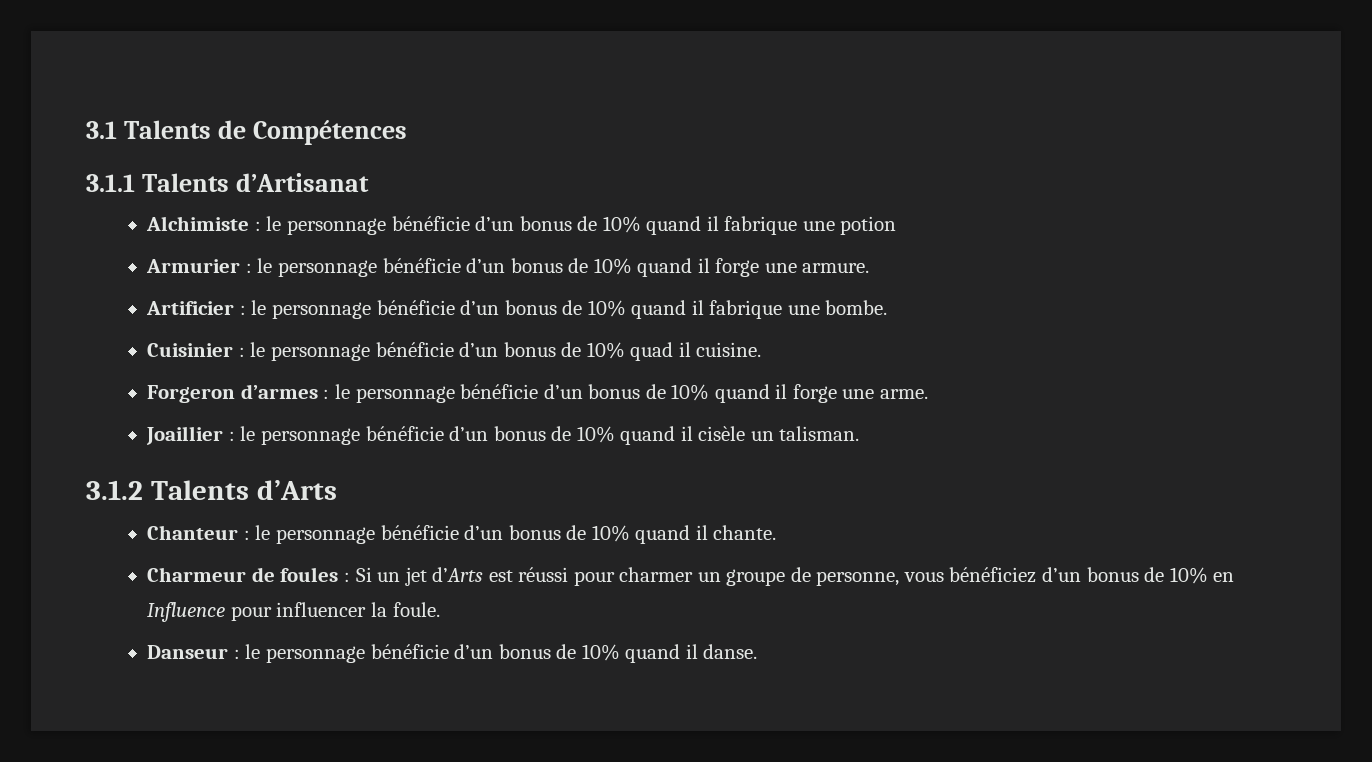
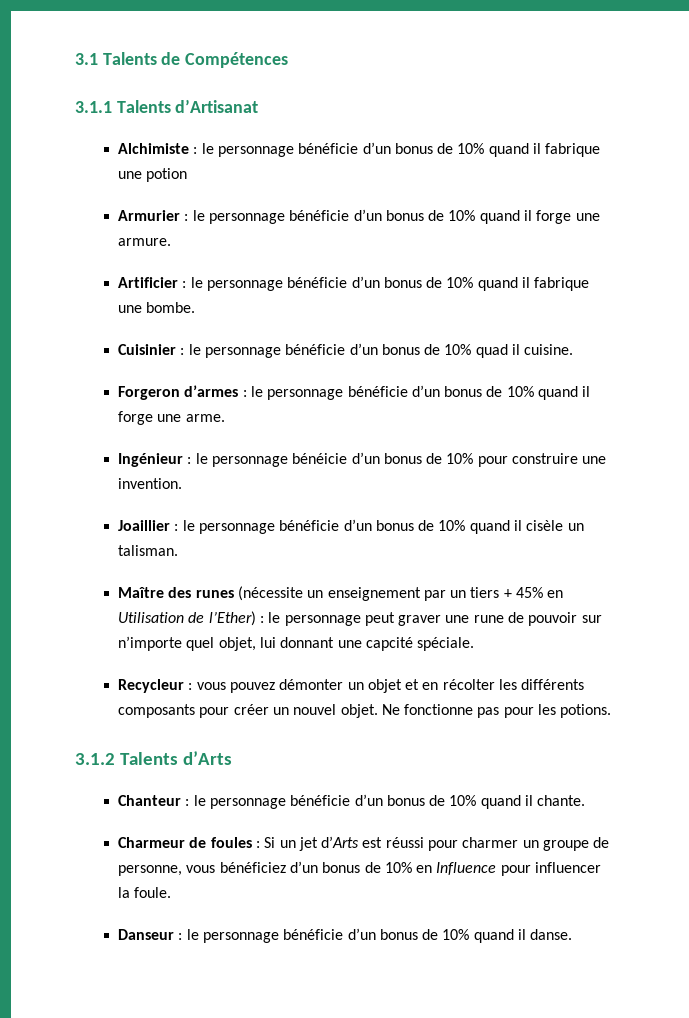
(928, 394) none -> [117,452,607,467] [117,478,182,489] // Ingénieur : le personnage bénéicie d’un bonus de 10% pour construire une invention.
(860, 433) none -> [117,586,564,601] [117,611,602,626] [117,636,475,651] [117,679,585,693] [117,704,612,718] // Maître des runes (nécessite un enseignement par un tiers + 45% en Utilisation de l’Ether) : le personnage peut graver une rune de pouvoir sur n’importe quel objet, lui donnant une capcité spéciale. // Recycleur : vous pouvez démonter un objet et en récolter les différents composants pour créer un nouvel objet. Ne fonctionne pas pour les potions.

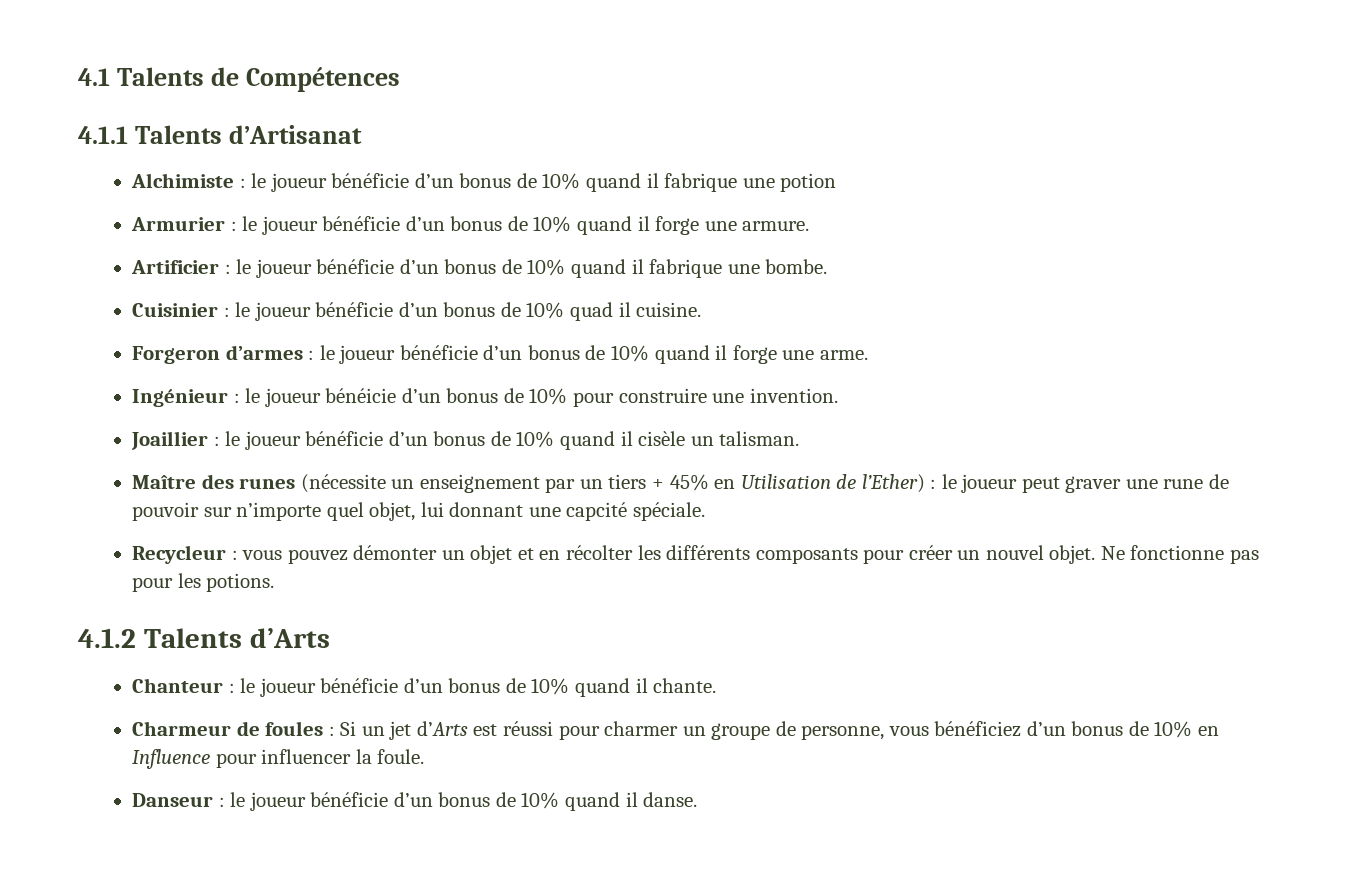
[75,53,98,65] 3.1 -> [78,68,110,86] 4.1
[75,101,112,113] 3.1.1 -> [78,126,128,144] 4.1.1
[217,146,294,157] personnage -> [270,173,327,192] joueur
[208,213,285,224] personnage -> [261,216,318,235] joueur
[206,280,283,291] personnage -> [255,259,312,278] joueur
[204,347,281,358] personnage -> [254,302,311,321] joueur
[267,389,344,400] personnage -> [339,345,396,364] joueur
[211,456,288,467] personnage -> [264,388,321,407] joueur
[198,523,275,534] personnage -> [244,431,301,450] joueur
[284,615,361,626] personnage -> [961,474,1018,493] joueur
[75,753,115,765] 3.1.2 -> [78,628,136,648] 4.1.2
[209,798,286,809] personnage -> [259,678,316,697] joueur
[202,932,279,943] personnage -> [249,792,306,811] joueur

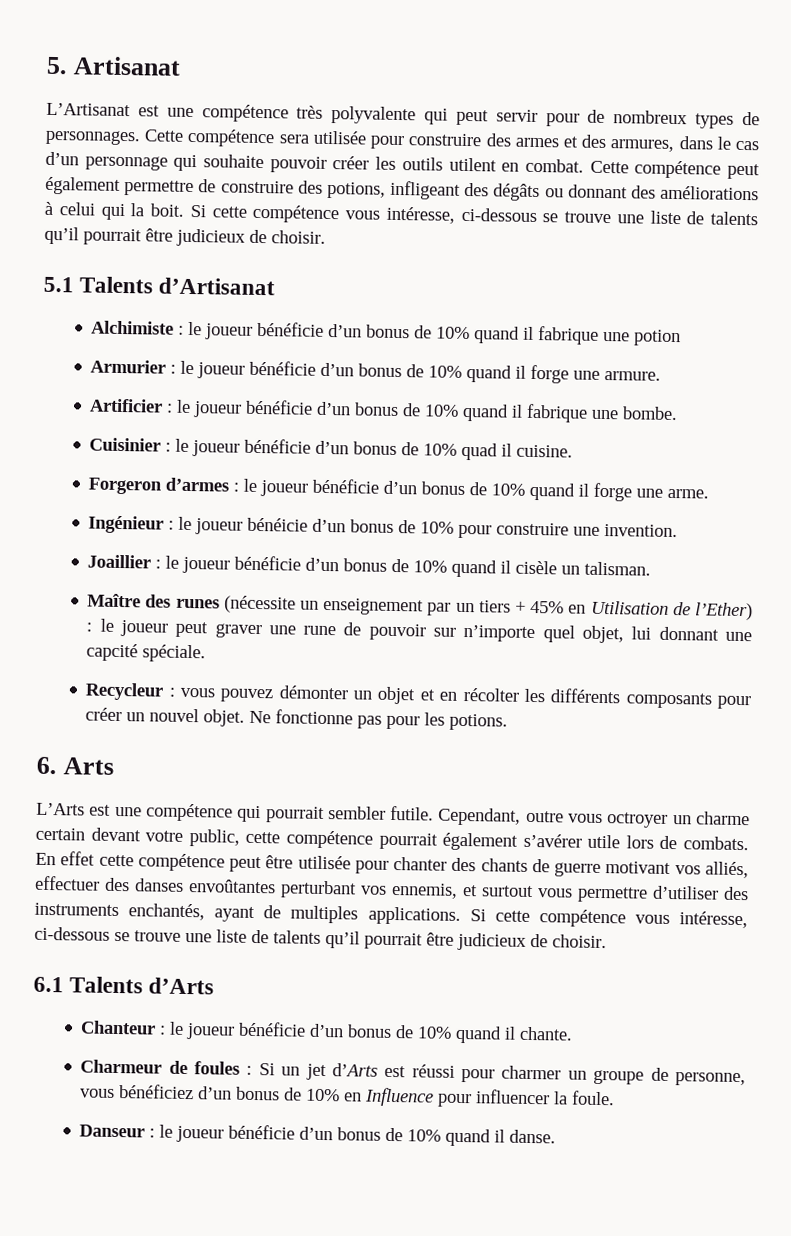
[78,67,400,92] [78,126,128,144] 4.1 Talents de Compétences // 4.1.1 -> [46,56,182,76] [46,102,760,129] [45,128,759,152] [45,151,760,180] [45,176,759,202] [44,201,758,226] [44,226,326,247] [43,276,74,293] 5. Artisanat // L’Artisanat est une compétence très polyvalente qui peut servir pour de nombreux types de personnages. Cette compétence sera utilisée pour construire des armes et des armures, dans le cas d’un personnage qui souhaite pouvoir créer les outils utilent en combat. Cette compétence peut également permettre de construire des potions, infligeant des dégâts ou donnant des améliorations à celui qui la boit. Si cette compétence vous intéresse, ci-dessous se trouve une liste de talents qu’il pourrait être judicieux de choisir. // 5.1
[78,628,136,648] 4.1.2 -> [36,756,115,775] [36,802,750,828] [35,827,750,851] [35,851,749,879] [35,875,749,903] [34,902,749,929] [34,926,607,951] [33,976,64,993] 6. Arts // L’Arts est une compétence qui pourrait sembler futile. Cependant, outre vous octroyer un charme certain devant votre public, cette compétence pourrait également s’avérer utile lors de combats. En effet cette compétence peut être utilisée pour chanter des chants de guerre motivant vos alliés, effectuer des danses envoûtantes perturbant vos ennemis, et surtout vous permettre d’utiliser des instruments enchantés, ayant de multiples applications. Si cette compétence vous intéresse, ci-dessous se trouve une liste de talents qu’il pourrait être judicieux de choisir. // 6.1

